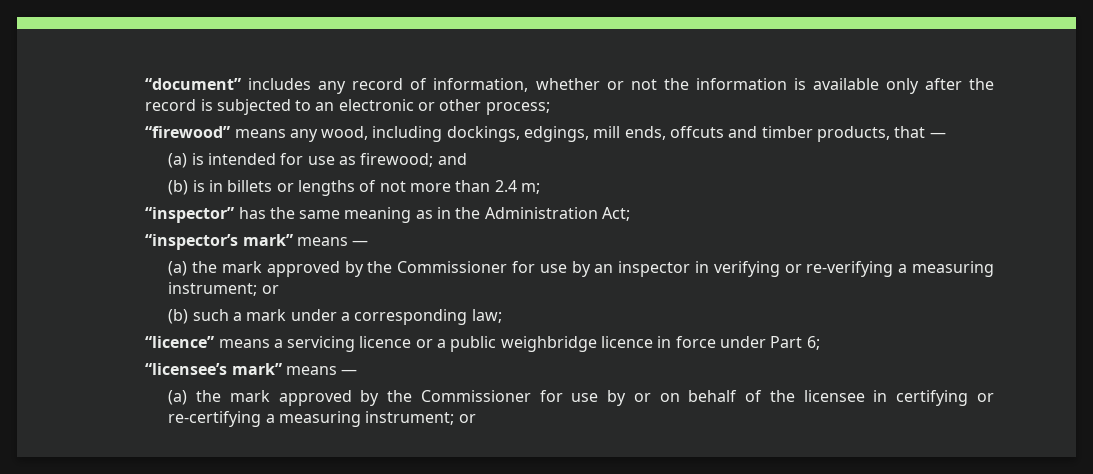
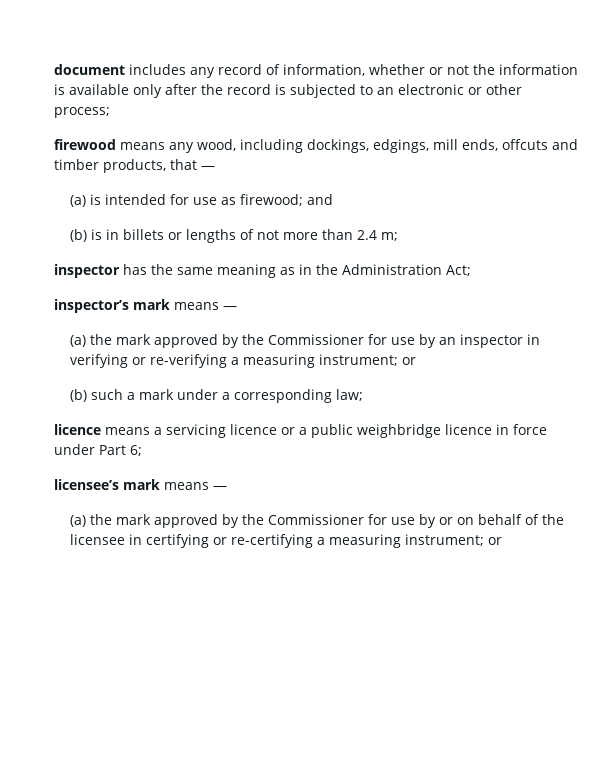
[145,78,242,90] “document” -> [54,64,126,75] document
[145,126,231,138] “firewood” -> [54,139,117,150] firewood
[145,207,235,223] “inspector” -> [54,264,121,278] inspector
[145,234,293,250] “inspector’s mark” -> [54,299,171,313] inspector’s mark
[145,336,215,348] “licence” -> [54,424,102,435] licence
[145,363,282,375] “licensee’s mark” -> [54,479,161,490] licensee’s mark

